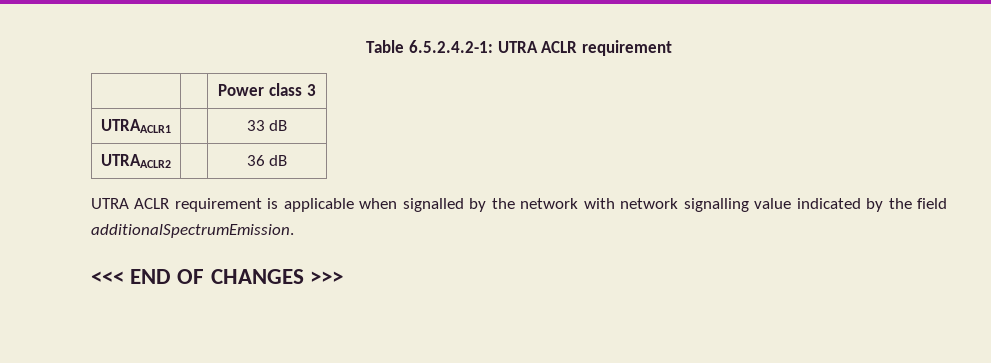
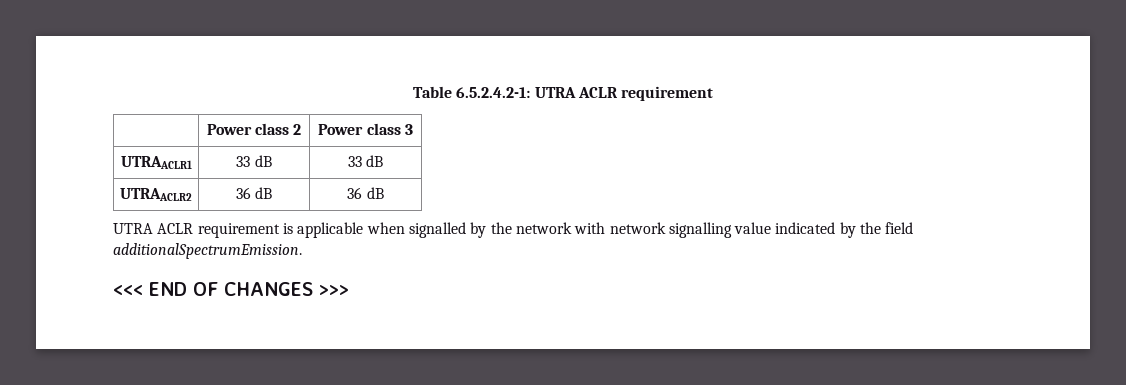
(672, 48) none -> [206,123,302,135] Power class 2
(171, 126) none -> [236,155,272,167] 33 dB
(171, 161) none -> [235,187,273,199] 36 dB

